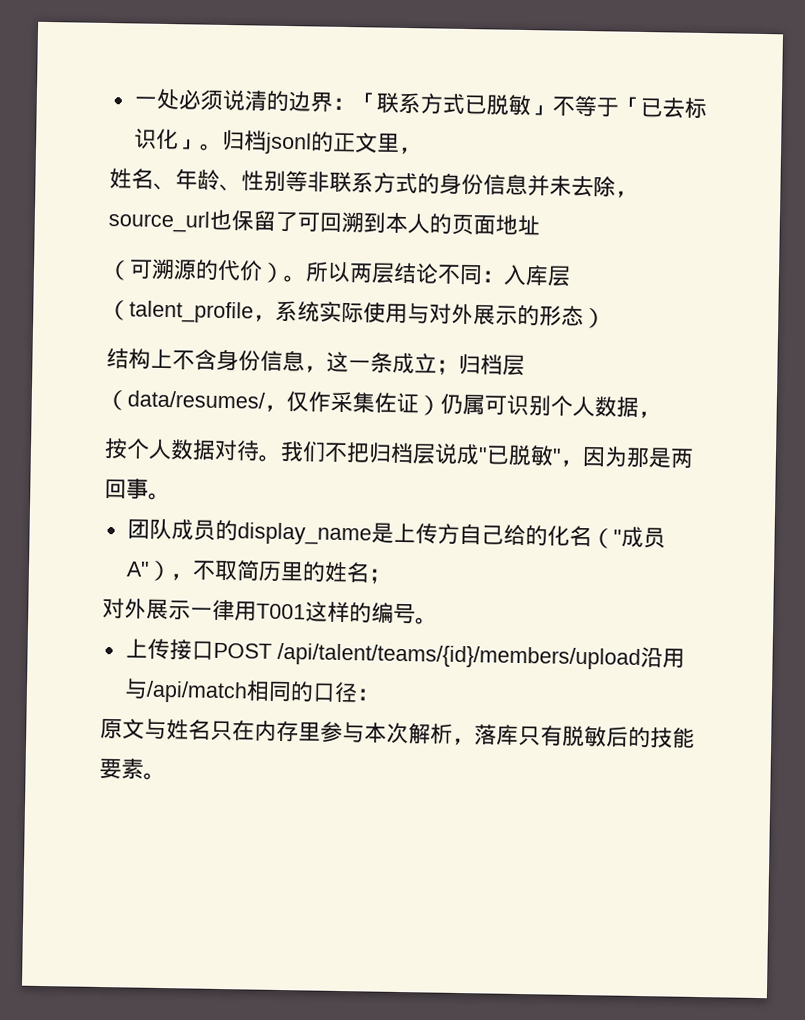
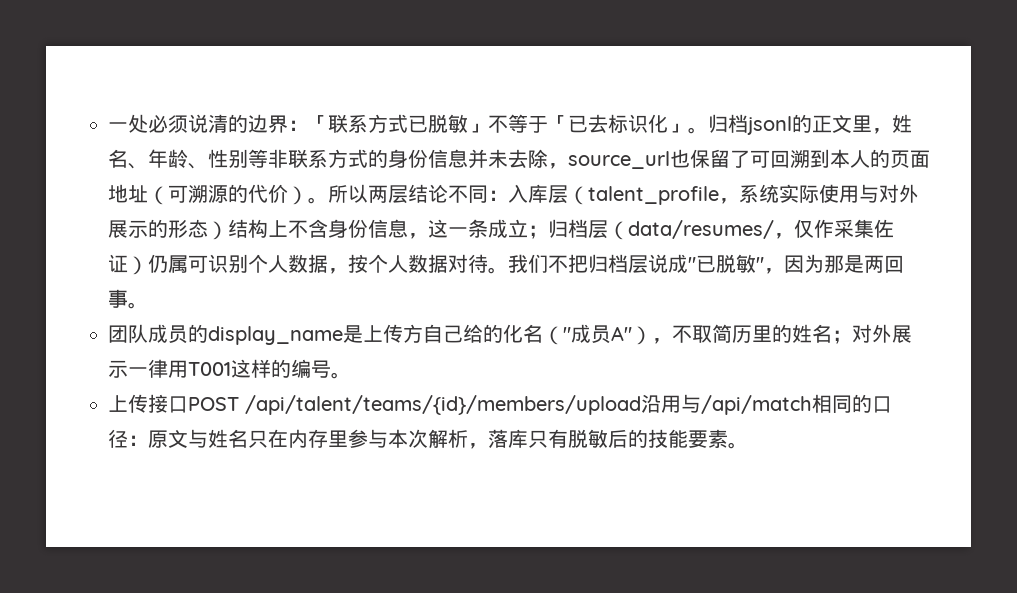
(422, 150) // -> (892, 131) none
(540, 225) // -> (148, 194) none
(606, 318) // -> (228, 230) none
(661, 414) // -> (348, 271) none
(392, 576) // -> (852, 337) none
(380, 694) // -> (148, 440) none

